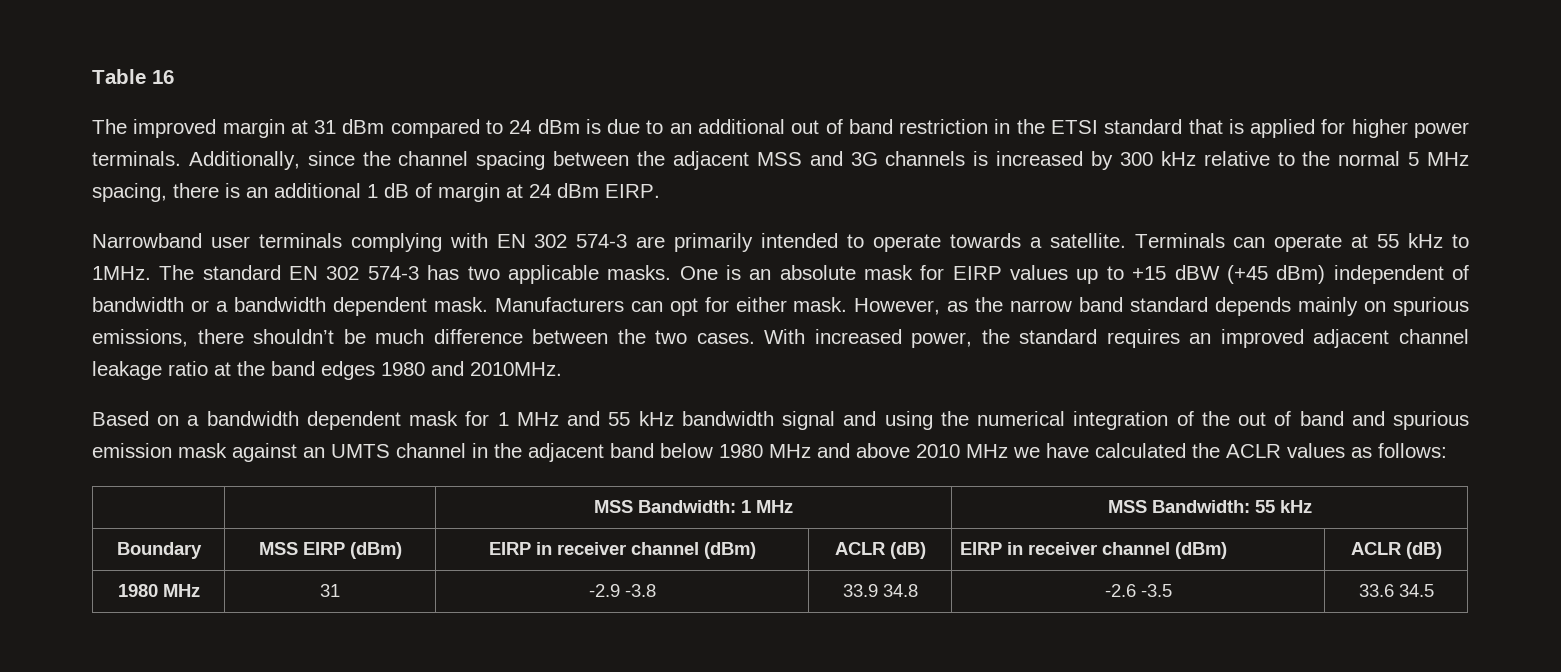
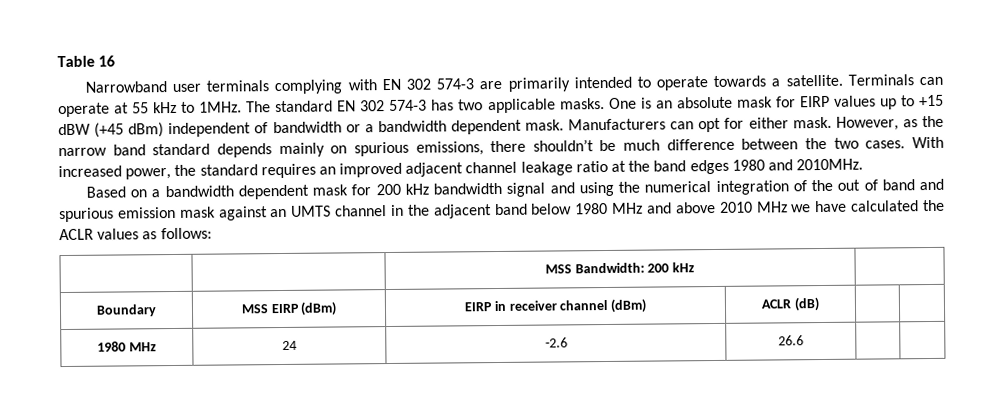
[92,119,1469,138] [92,151,1469,170] [92,183,660,202] // The improved margin at 31 dBm compared to 24 dBm is due to an additional out of band restriction in the ETSI standard that is applied for higher power terminals. Additionally, since the channel spacing between the adjacent MSS and 3G channels is increased by 300 kHz relative to the normal 5 MHz spacing, there is an additional 1 dB of margin at 24 dBm EIRP. -> (116, 61) none
[497,411,631,426] 1 MHz and 55 -> [375,183,401,196] 200
[741,500,793,513] [1107,500,1312,513] 1 MHz | MSS Bandwidth: 55 kHz -> [647,262,696,273] 200 kHz |
[960,542,1228,559] [1350,542,1442,559] [117,584,200,597] [320,584,340,597] [588,584,656,597] [842,584,918,597] [1104,584,1172,597] [1358,584,1434,597] EIRP in receiver channel (dBm) | ACLR (dB) // 1980 MHz | 31 | -2.9 -3.8 | 33.9 34.8 | -2.6 -3.5 | 33.6 34.5 -> [97,341,157,352] [282,340,297,350] [544,337,568,348] [778,335,804,346] | // 1980 MHz | 24 | -2.6 | 26.6 | |

